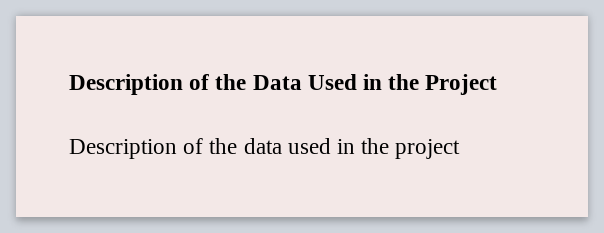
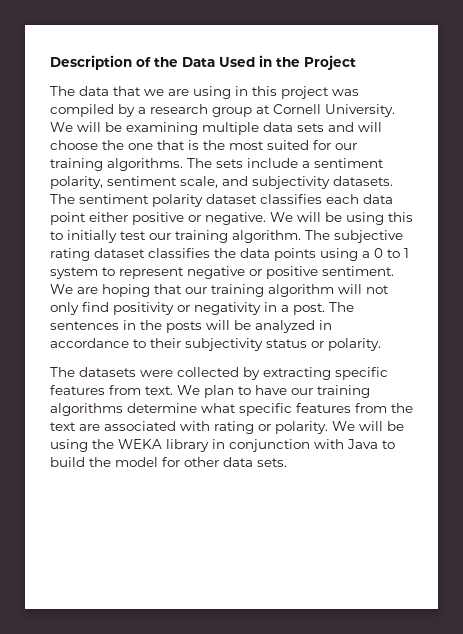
[69,138,461,159] Description of the data used in the project -> [50,86,359,99] [50,104,395,117] [50,122,382,135] [50,140,357,150] [50,158,384,171] [50,176,393,189] [50,194,393,207] [50,212,413,225] [50,230,403,243] [50,248,409,261] [50,266,394,279] [50,284,389,297] [50,302,354,315] [50,320,332,333] [50,338,381,351] [50,367,388,380] [50,385,370,398] [50,403,413,416] [50,421,404,434] [50,439,395,452] [50,457,287,467] The data that we are using in this project was compiled by a research group at Cornell University. We will be examining multiple data sets and will choose the one that is the most suited for our training algorithms. The sets include a sentiment polarity, sentiment scale, and subjectivity datasets. The sentiment polarity dataset classifies each data point either positive or negative. We will be using this to initially test our training algorithm. The subjective rating dataset classifies the data points using a 0 to 1 system to represent negative or positive sentiment. We are hoping that our training algorithm will not only find positivity or negativity in a post. The sentences in the posts will be analyzed in accordance to their subjectivity status or polarity. // The datasets were collected by extracting specific features from text. We plan to have our training algorithms determine what specific features from the text are associated with rating or polarity. We will be using the WEKA library in conjunction with Java to build the model for other data sets.

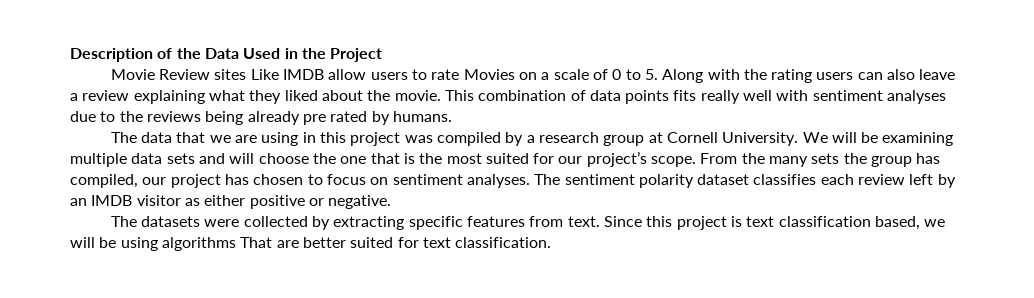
(356, 62) none -> [110,69,956,83] [70,90,947,104] [70,111,452,125] // Movie Review sites Like IMDB allow users to rate Movies on a scale of 0 to 5. Along with the rating users can also leave a review explaining what they liked about the movie. This combination of data points fits really well with sentiment analyses due to the reviews being already pre rated by humans.
[50,158,384,171] [50,176,393,189] training algorithms. The sets include a sentiment polarity, sentiment scale, and subjectivity datasets. -> [586,151,941,167] [70,174,530,188] project’s scope. From the many sets the group has compiled, our project has chosen to focus on sentiment analyses.
[363,194,393,204] [50,212,413,225] [50,230,403,243] [50,248,409,261] [50,266,394,279] [50,284,389,297] [50,302,354,315] [50,320,332,333] [50,338,381,351] data point either positive or negative. We will be using this to initially test our training algorithm. The subjective rating dataset classifies the data points using a 0 to 1 system to represent negative or positive sentiment. We are hoping that our training algorithm will not only find positivity or negativity in a post. The sentences in the posts will be analyzed in accordance to their subjectivity status or polarity. -> [858,174,956,188] [70,195,392,209] review left by an IMDB visitor as either positive or negative.
[177,385,370,398] [50,403,413,416] [50,421,404,434] [50,439,395,452] [50,457,287,467] We plan to have our training algorithms determine what specific features from the text are associated with rating or polarity. We will be using the WEKA library in conjunction with Java to build the model for other data sets. -> [603,216,946,230] [70,237,552,251] Since this project is text classification based, we will be using algorithms That are better suited for text classification.

